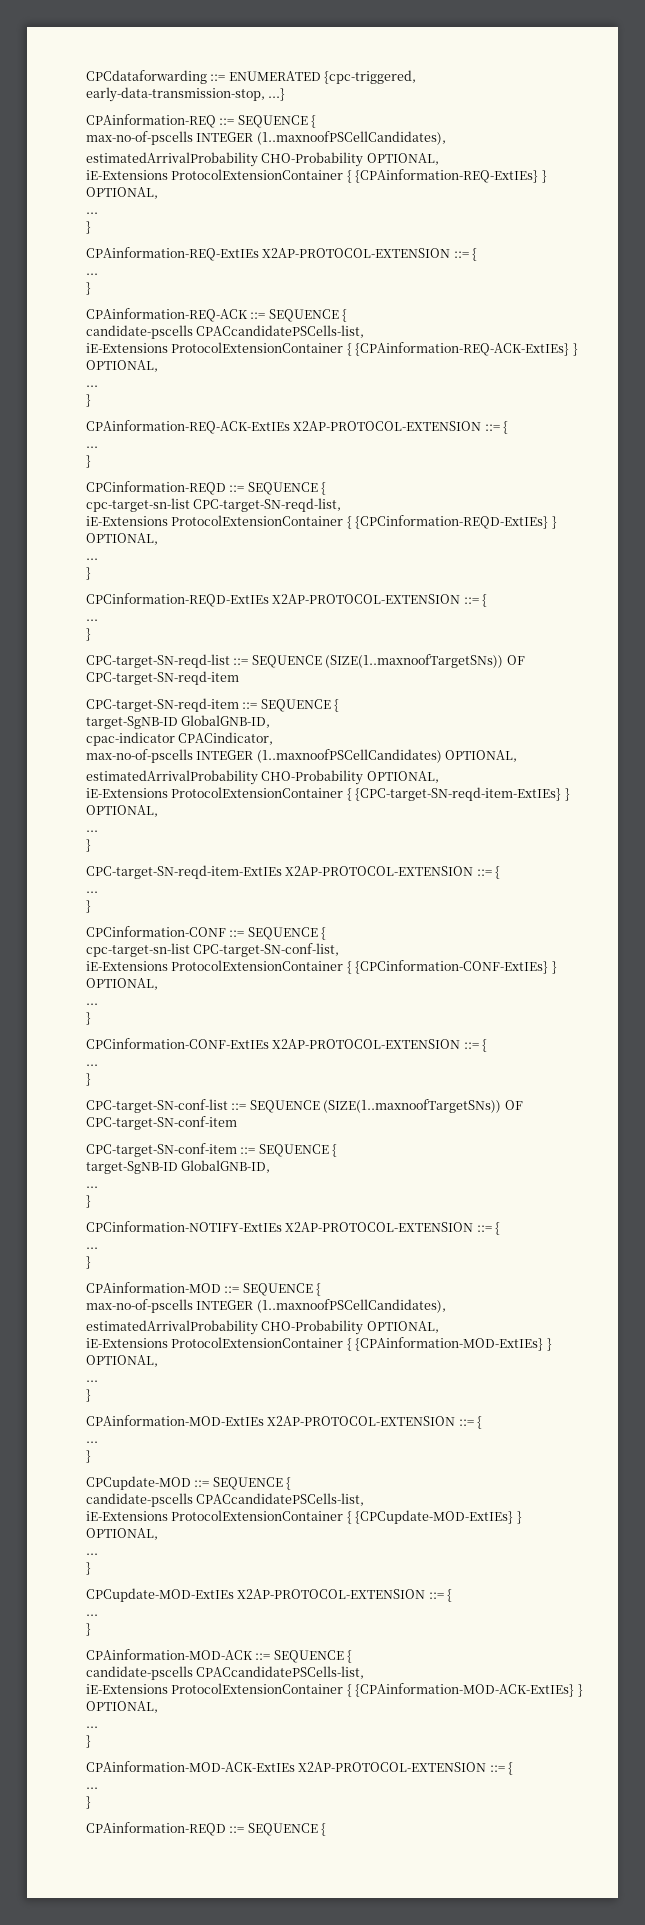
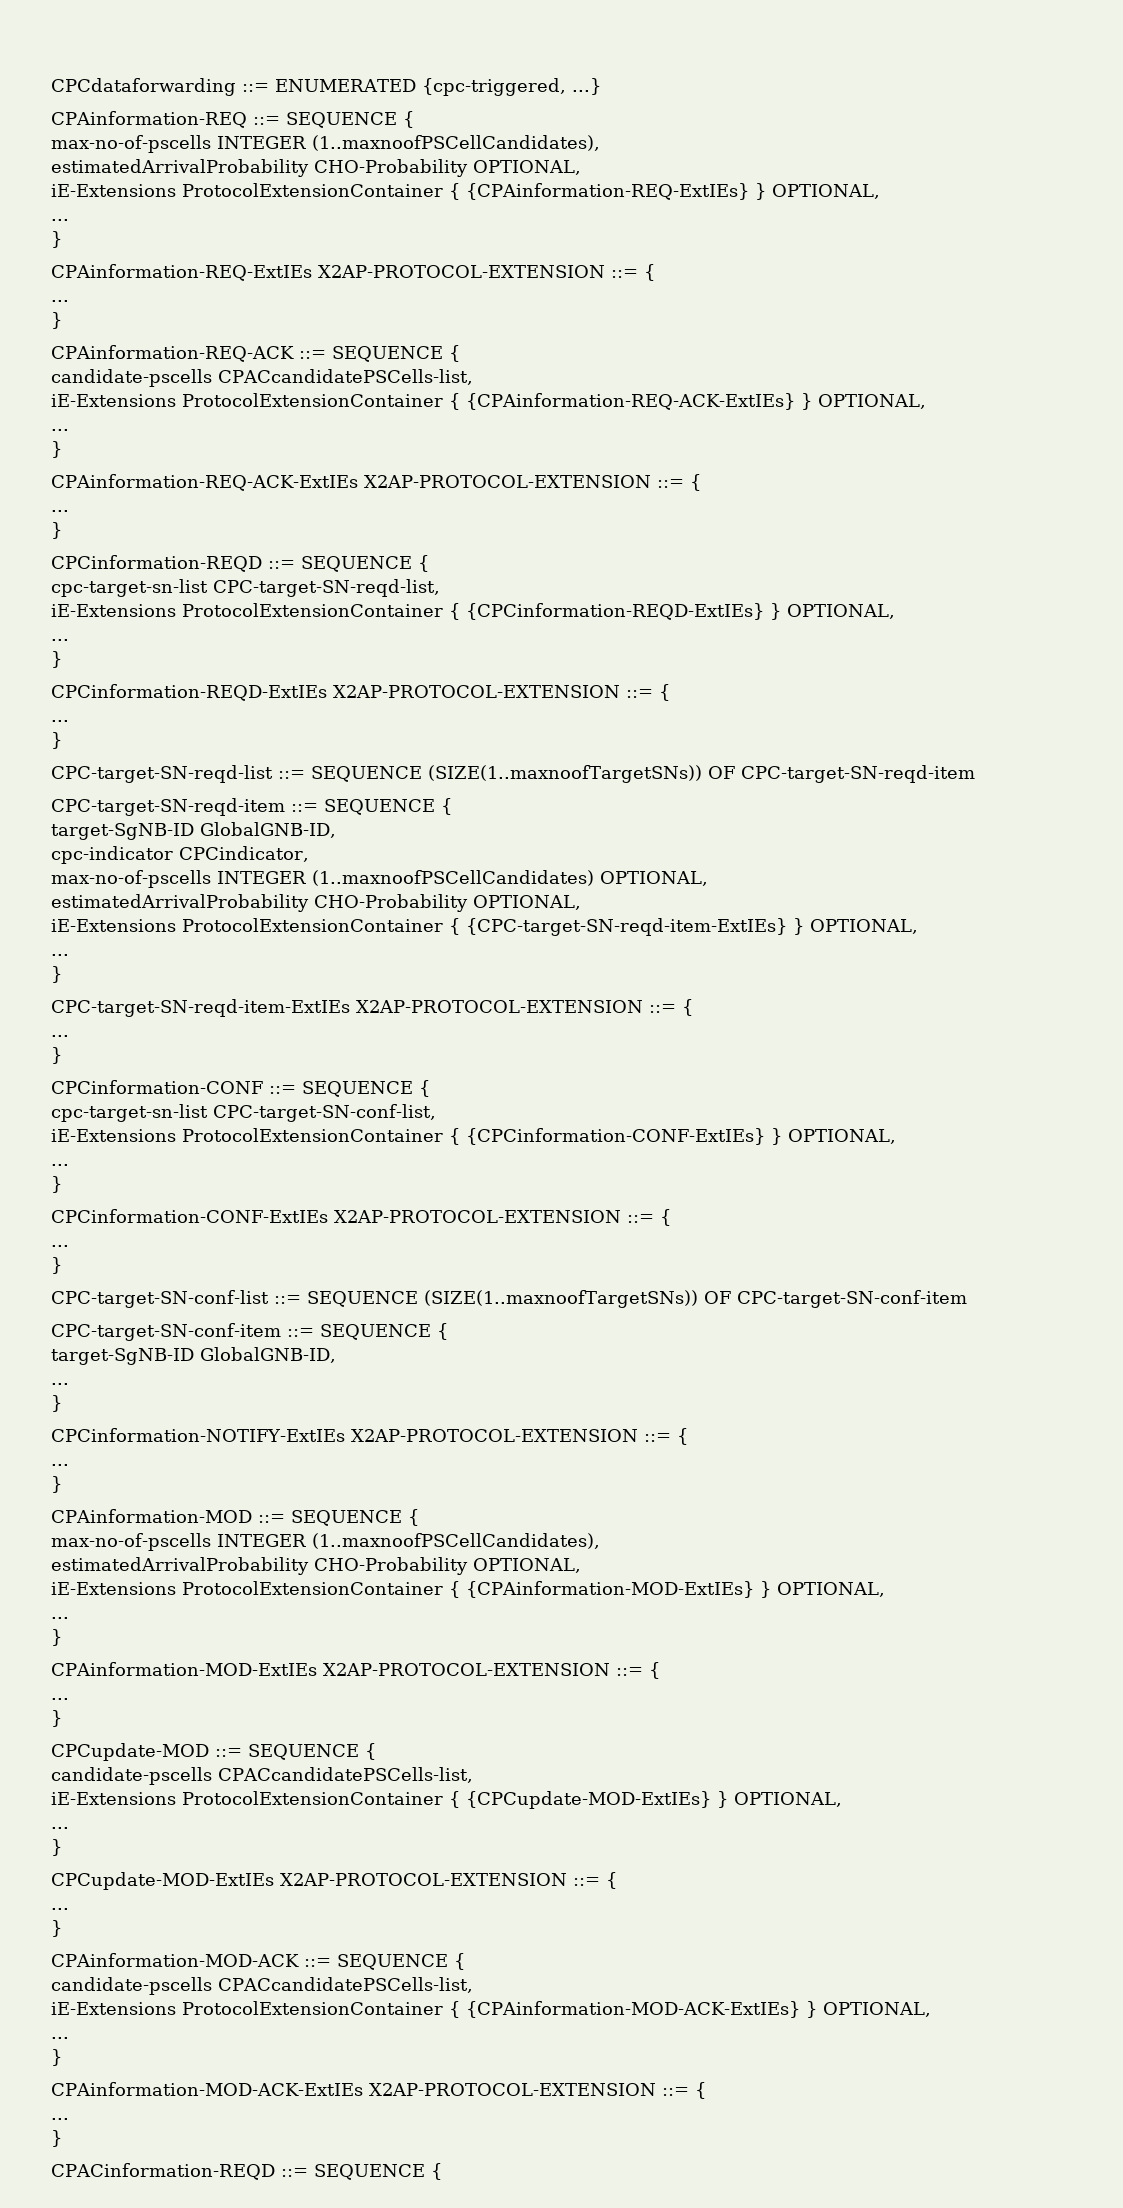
[86,87,265,102] early-data-transmission-stop, -> (566, 87) none
[86,732,274,746] cpac-indicator CPACindicator, -> [51,846,309,864] cpc-indicator CPCindicator,
[86,1822,226,1836] CPAinformation-REQD -> [51,2163,275,2180] CPACinformation-REQD

